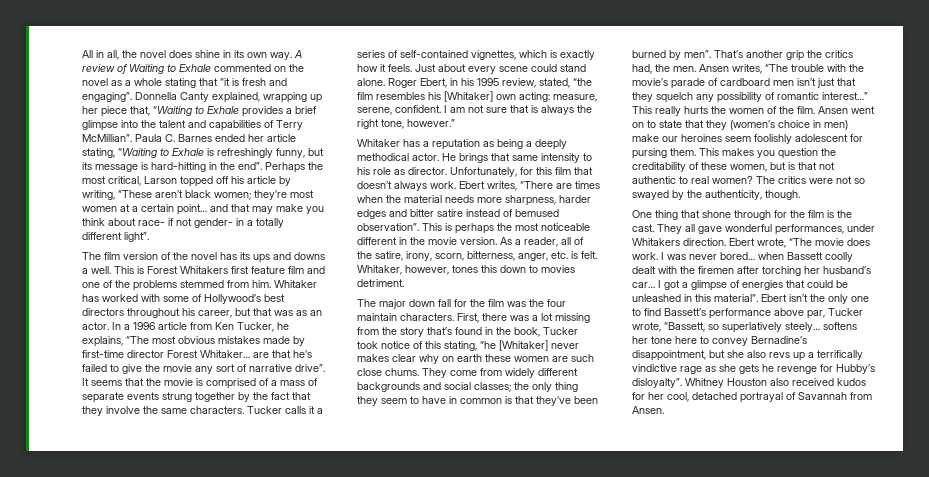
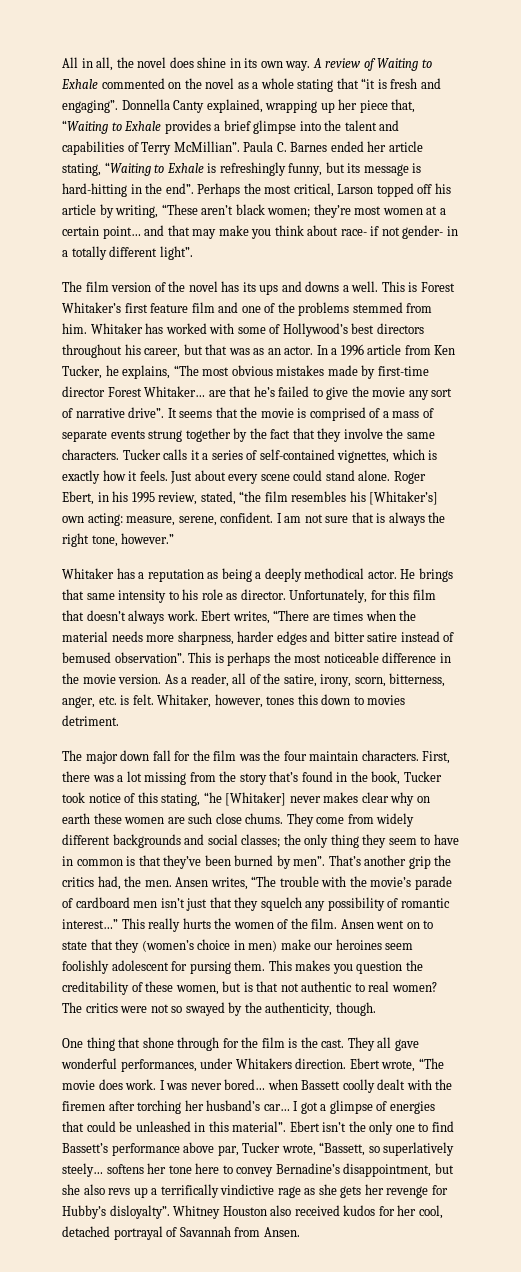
[180,266,228,274] Whitakers -> [62,302,121,313] Whitaker’s
[444,91,493,102] [Whitaker] -> [369,491,439,505] [Whitaker’s]
[357,237,397,245] different -> [382,652,437,663] difference
[762,364,774,372] he -> [364,1184,384,1195] her

